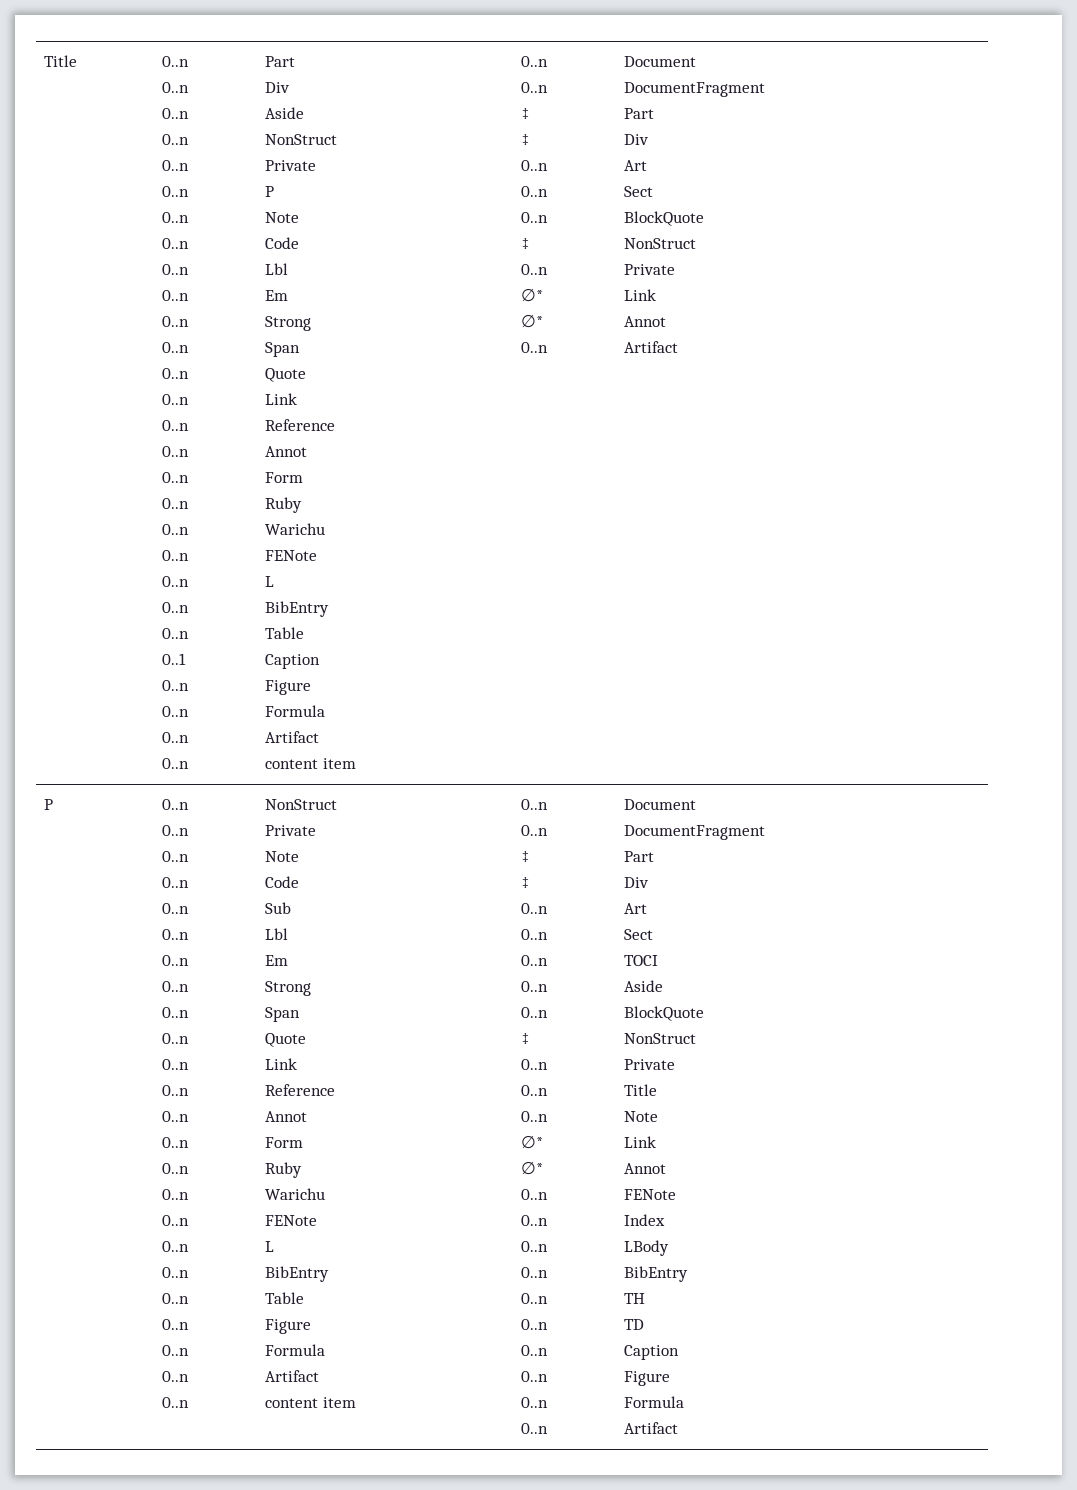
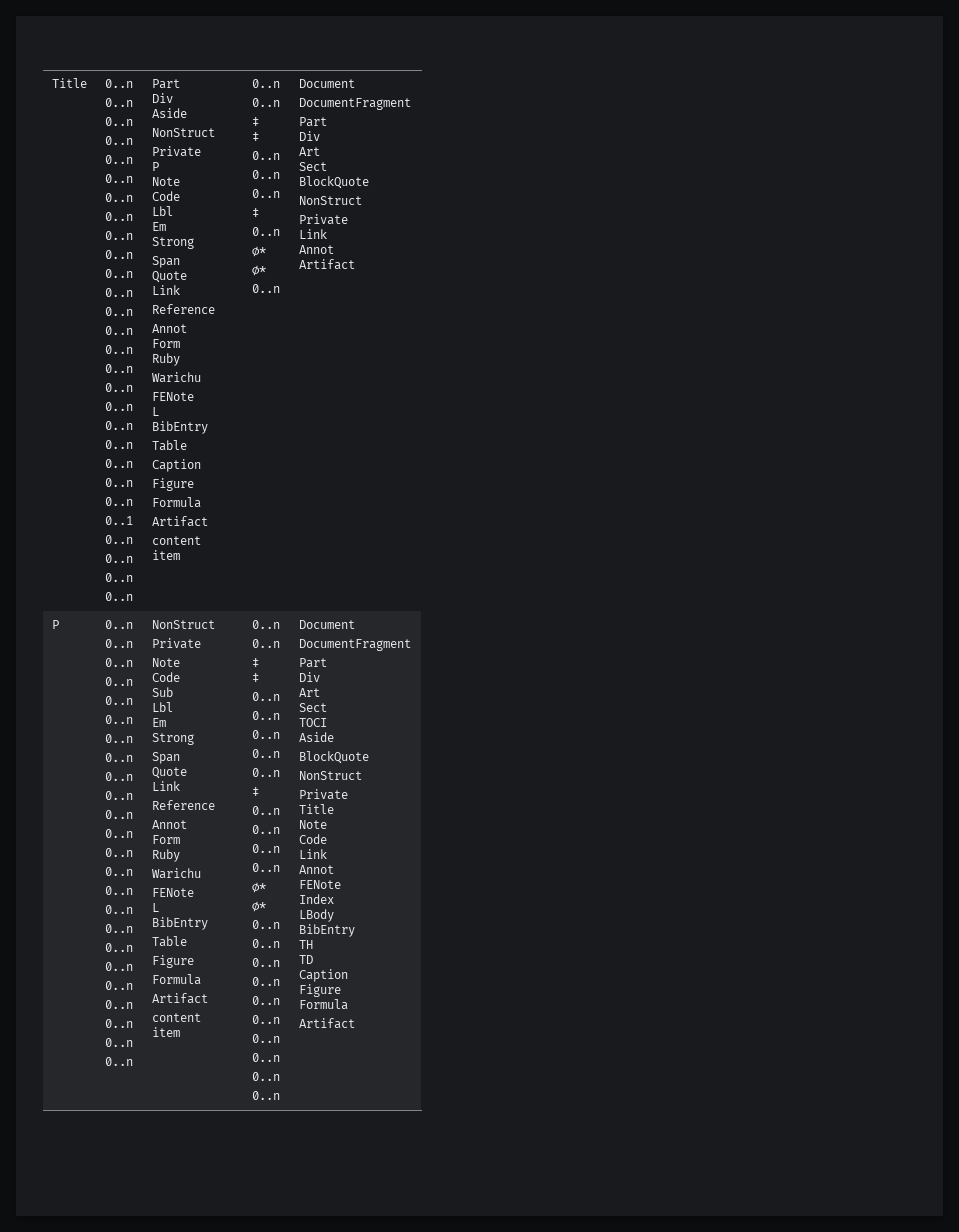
(549, 1116) none -> [251,863,280,872] // 0..n
(659, 1116) none -> [298,834,327,844] // Code

